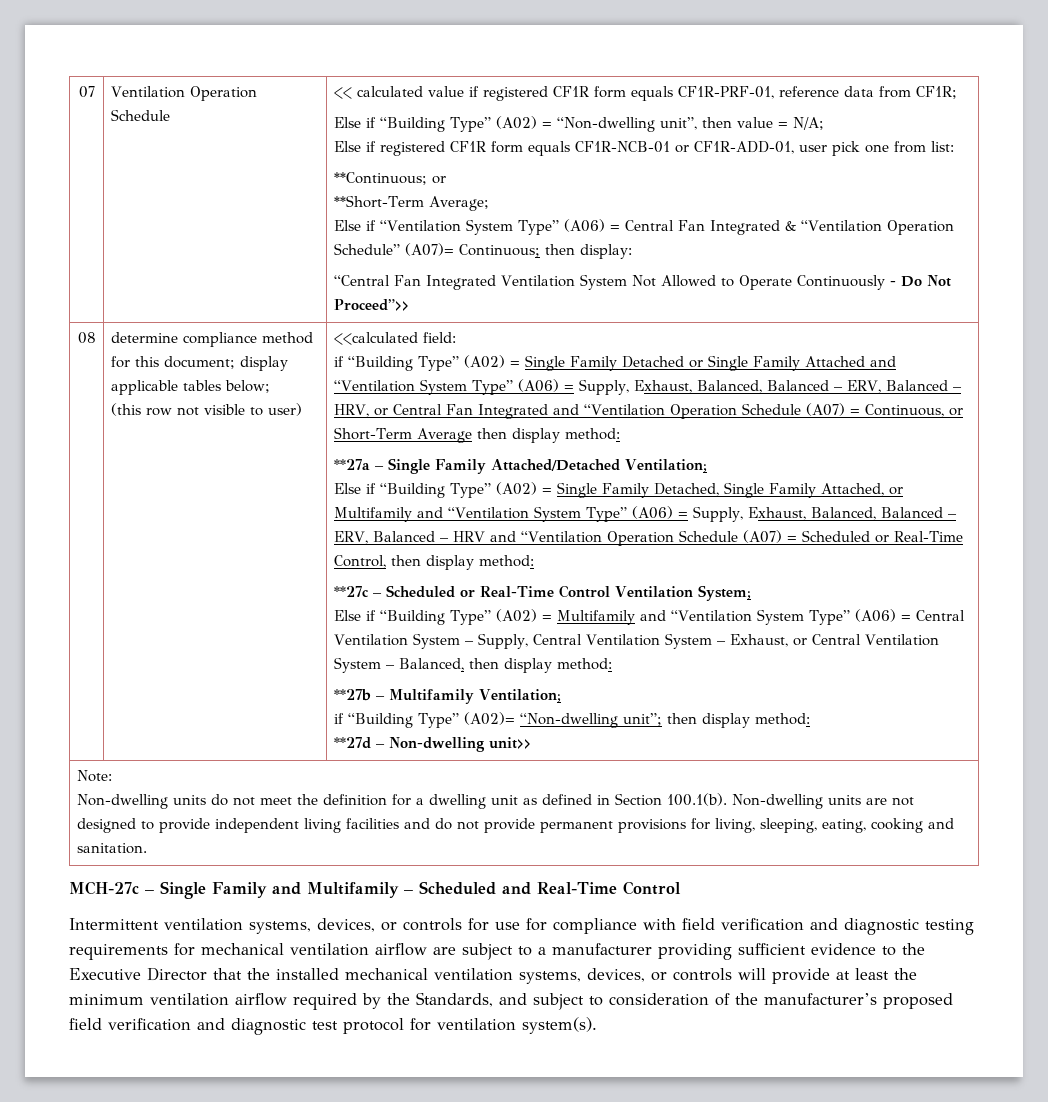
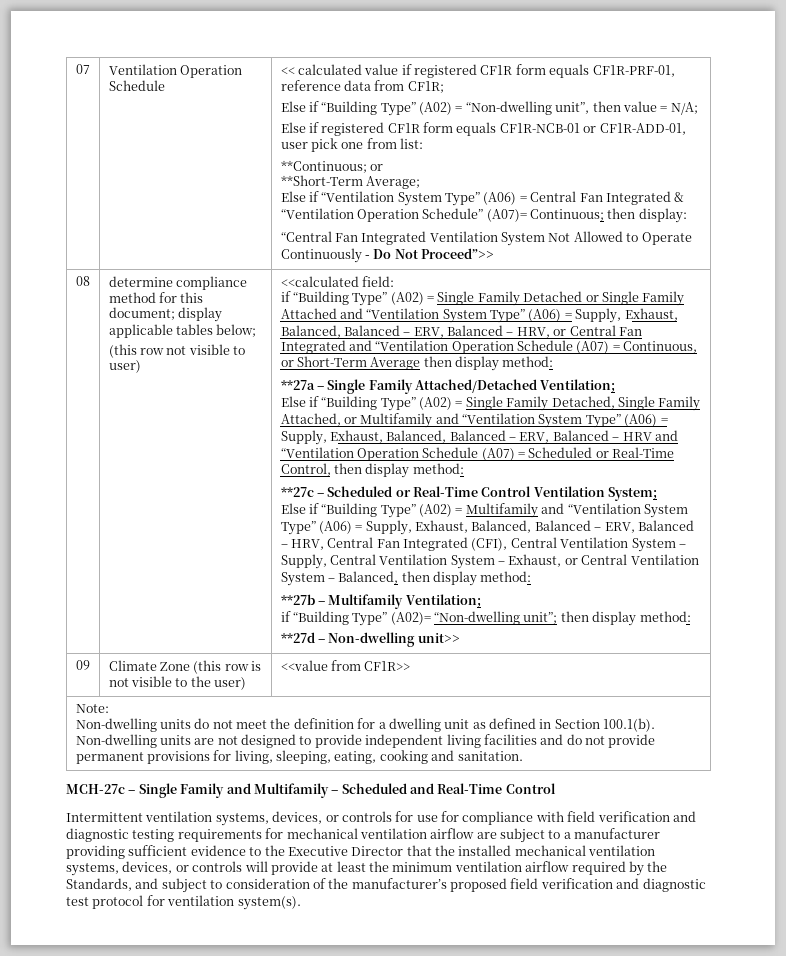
(911, 618) none -> [365,520,694,535] [280,537,508,551] Supply, Exhaust, Balanced, Balanced – ERV, Balanced – HRV, Central Fan Integrated (CFI),
(531, 743) none -> [76,660,90,670] [108,660,261,674] [108,676,246,690] [280,660,411,671] // 09 | Climate Zone (this row is not visible to the user) | <<value from CF1R>>

